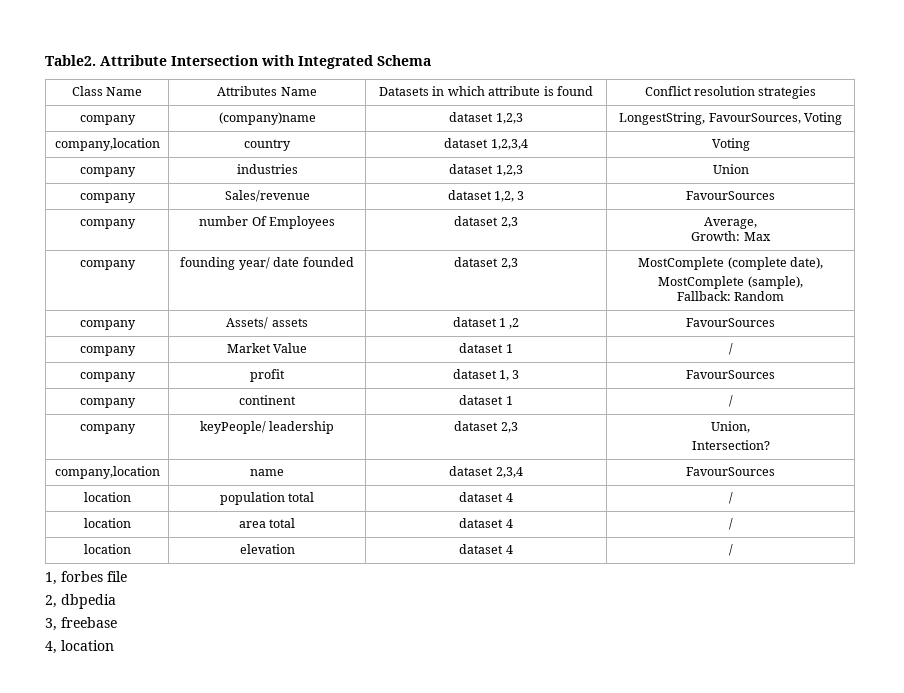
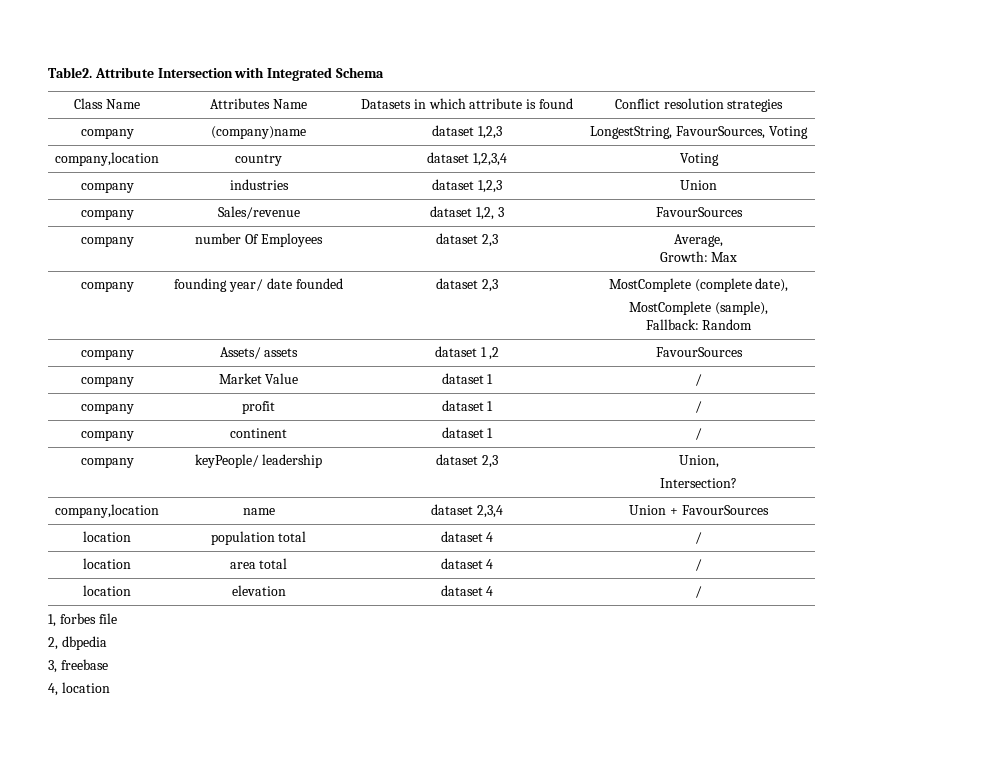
[499,370,520,381] [686,370,775,379] 1, 3 | FavourSources -> [487,401,494,411] [695,401,702,413] 1 | /
(523, 472) none -> [629,505,678,515] Union +

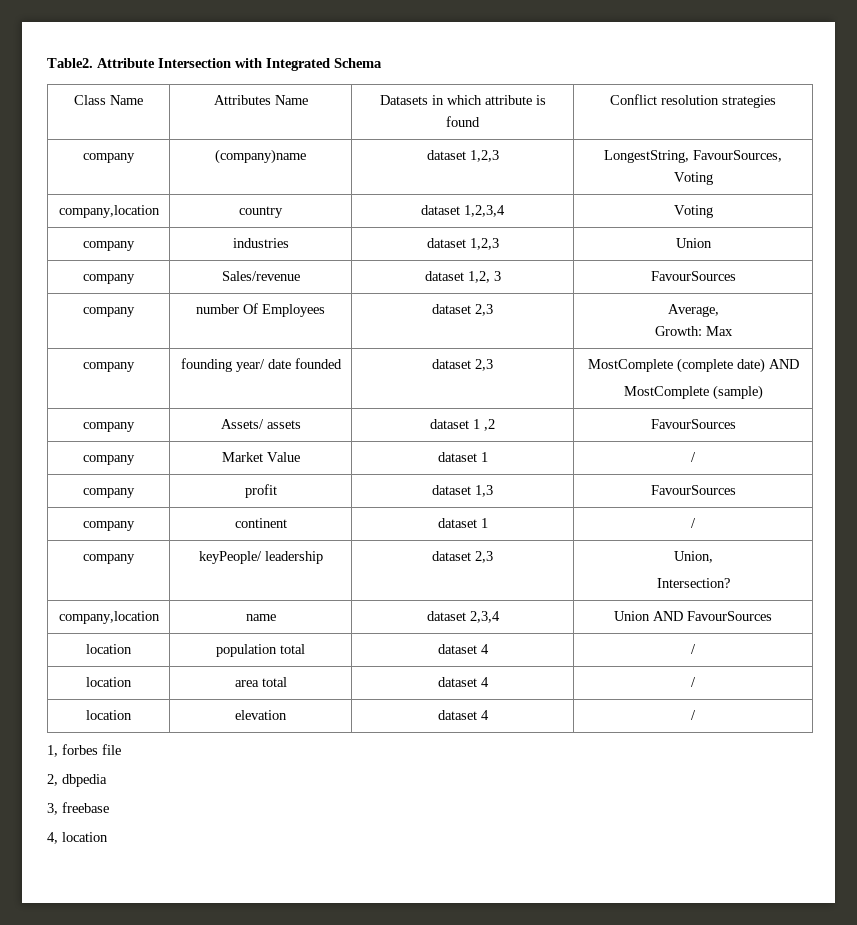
[755,278,789,292] [629,301,768,315] [645,319,753,330] date), // MostComplete (sample), // Fallback: Random -> [736,358,799,373] [623,385,763,400] date) AND // MostComplete (sample)
[487,401,494,411] [695,401,702,413] 1 | / -> [475,485,493,497] [650,485,736,495] 1,3 | FavourSources
[670,508,678,515] + -> [652,611,683,621] AND

